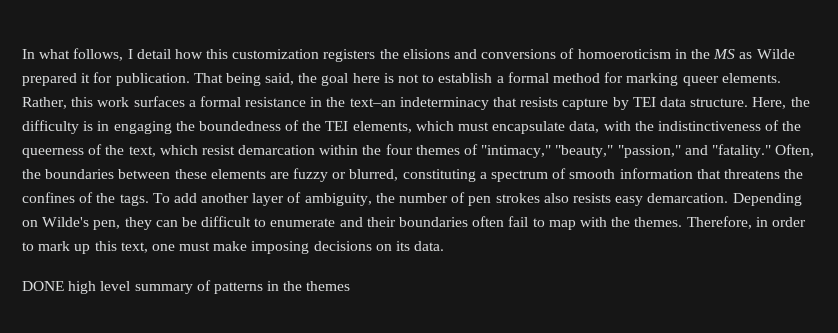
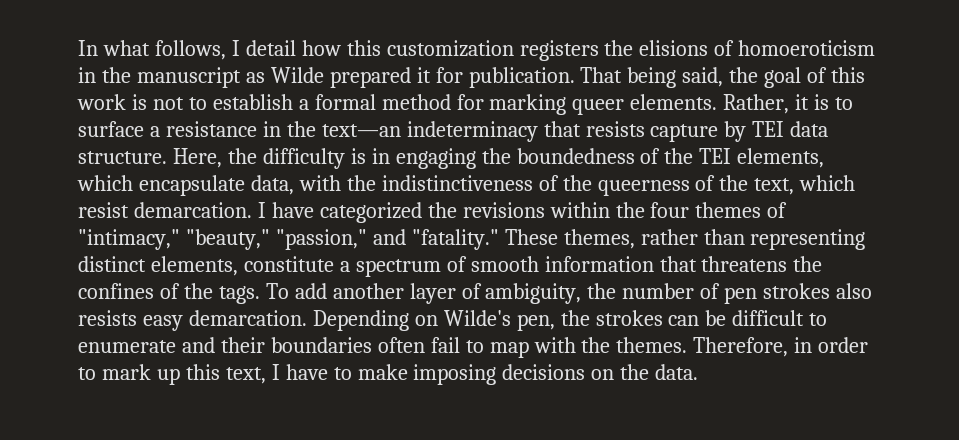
[454,49,557,59] and conversions -> (709, 48) none
[713,49,736,59] MS -> [136,67,241,88] manuscript
[352,73,380,83] here -> [807,67,866,83] [77,94,126,110] of this work
[71,96,241,107] this work surfaces a formal -> [795,94,854,110] [78,121,160,137] it is to surface a
[349,98,396,107] text–an -> [321,124,401,137] text—an
[458,122,490,131] must -> (133, 183) none
[238,145,316,155] demarcation -> [133,202,545,223] demarcation. I have categorized the revisions
[775,144,815,157] [22,168,476,182] Often, the boundaries between these elements are fuzzy or blurred, constituting -> [504,229,866,250] [78,256,334,276] These themes, rather than representing distinct elements, constitute
[124,217,152,230] they -> [560,310,663,326] the strokes
[151,242,211,251] one must -> [271,364,352,380] I have to
[396,241,411,251] its -> [620,364,650,380] the
[22,280,351,294] // DONE high level summary of patterns in the themes -> (699, 372) none

